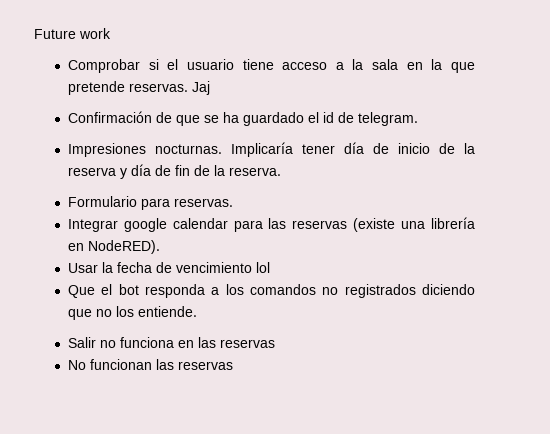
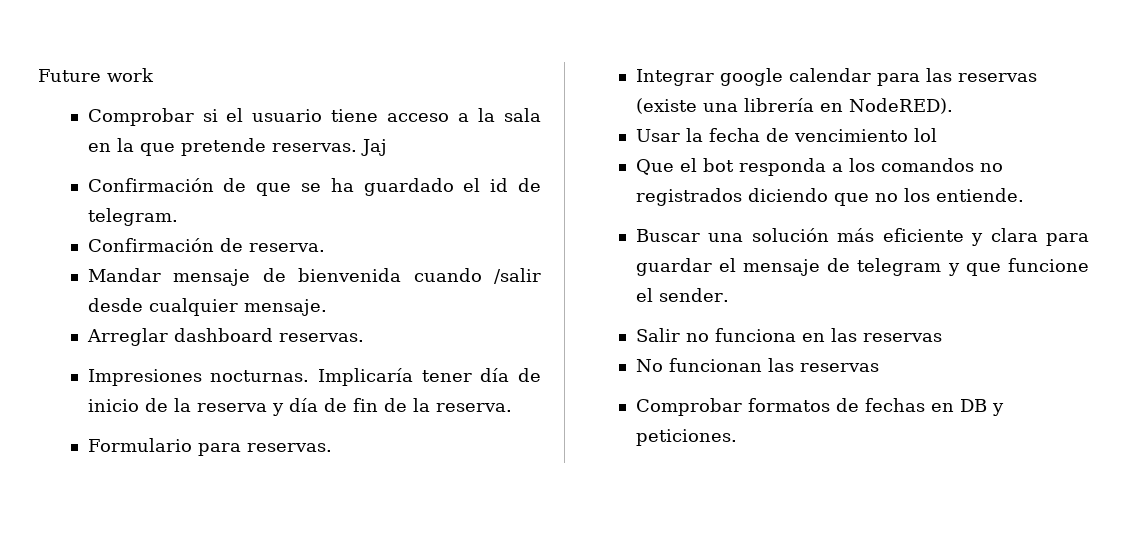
(418, 119) none -> [87,238,325,252] [87,268,541,286] [87,298,327,316] [86,328,364,346] // Confirmación de reserva. // Mandar mensaje de bienvenida cuando /salir desde cualquier mensaje. // Arreglar dashboard reservas.
(197, 311) none -> [635,228,1089,246] [635,258,1089,276] [635,288,729,302] // Buscar una solución más eficiente y clara para guardar el mensaje de telegram y que funcione el sender.
(233, 365) none -> [635,398,1004,416] [635,429,737,446] // Comprobar formatos de fechas en DB y peticiones.

